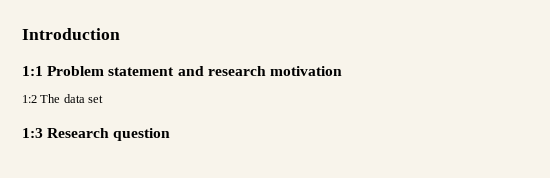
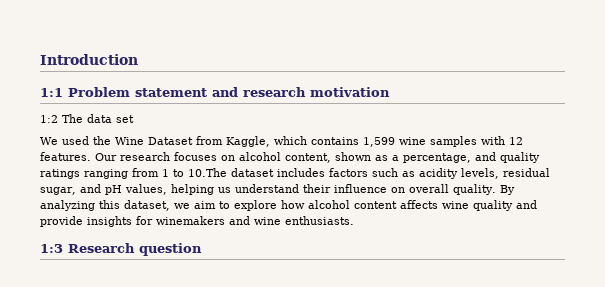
(104, 99) none -> [40,136,523,147] [40,152,540,163] [40,168,550,179] [40,184,515,195] [40,200,537,211] [40,216,354,227] // We used the Wine Dataset from Kaggle, which contains 1,599 wine samples with 12 features. Our research focuses on alcohol content, shown as a percentage, and quality ratings ranging from 1 to 10.The dataset includes factors such as acidity levels, residual sugar, and pH values, helping us understand their influence on overall quality. By analyzing this dataset, we aim to explore how alcohol content affects wine quality and provide insights for winemakers and wine enthusiasts.

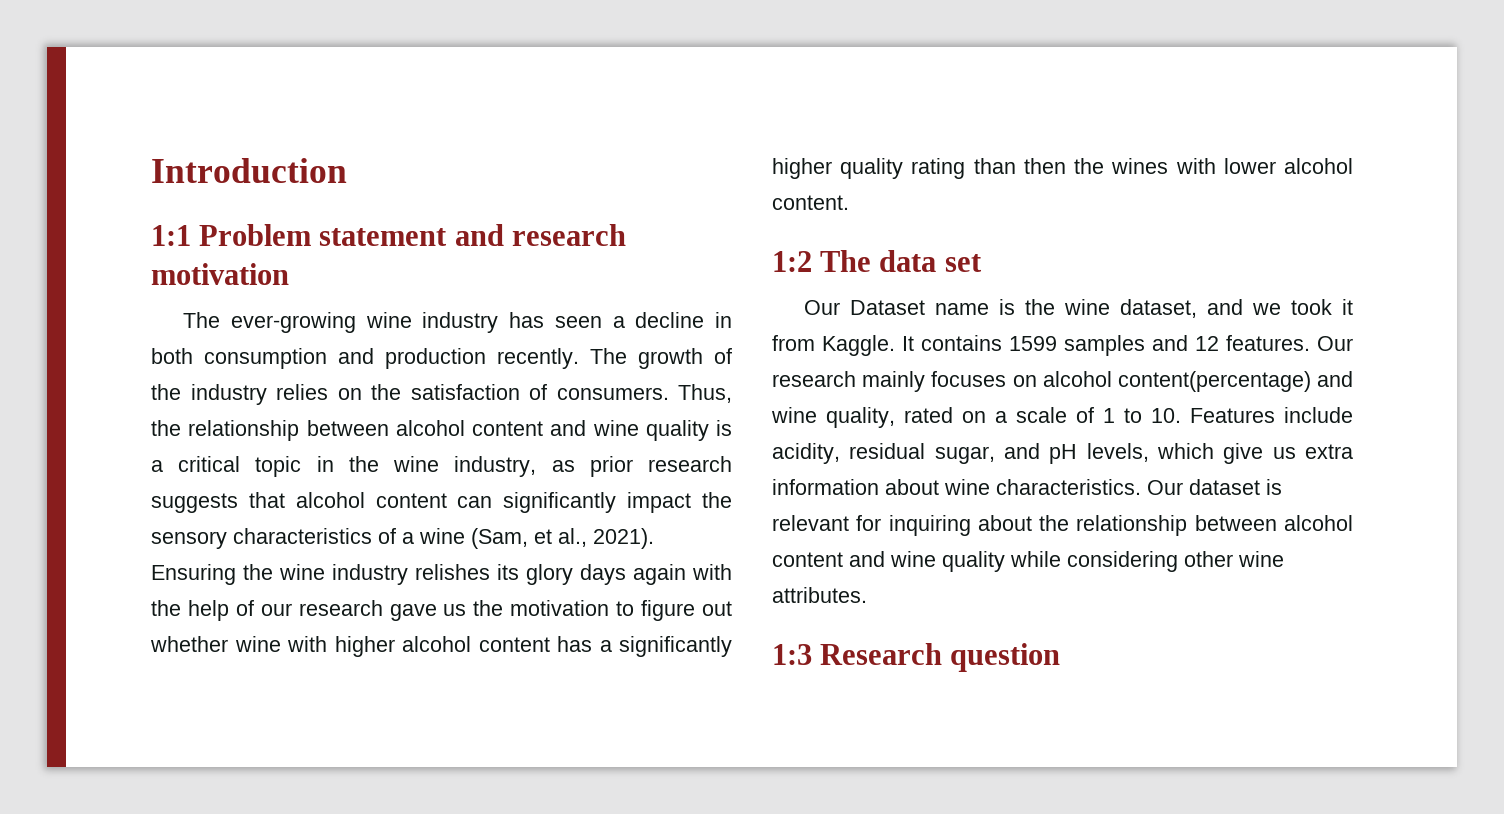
[40,114,134,123] [40,136,505,147] 1:2 The data set // We used the Wine Dataset from Kaggle, which contains 1,599 wine samples with -> [183,312,732,333] [151,348,732,369] [151,384,732,405] [151,420,732,441] [151,456,732,477] [151,492,732,513] [151,528,654,549] [151,564,732,585] [151,600,733,621] [150,636,732,657] [772,158,1353,179] [772,195,849,210] [772,250,982,272] [804,299,1353,318] [772,335,1188,356] The ever-growing wine industry has seen a decline in both consumption and production recently. The growth of the industry relies on the satisfaction of consumers. Thus, the relationship between alcohol content and wine quality is a critical topic in the wine industry, as prior research suggests that alcohol content can significantly impact the sensory characteristics of a wine (Sam, et al., 2021). Ensuring the wine industry relishes its glory days again with the help of our research gave us the motivation to figure out whether wine with higher alcohol content has a significantly higher quality rating than then the wines with lower alcohol content. // 1:2 The data set // Our Dataset name is the wine dataset, and we took it from Kaggle. It contains 1599 samples and
(170, 156) none -> [862,371,926,392] mainly
[285,152,540,163] [40,168,550,179] [40,184,515,195] [40,200,537,211] [40,216,354,227] content, shown as a percentage, and quality ratings ranging from 1 to 10.The dataset includes factors such as acidity levels, residual sugar, and pH values, helping us understand their influence on overall quality. By analyzing this dataset, we aim to explore how alcohol content affects wine quality and provide insights for winemakers and wine enthusiasts. -> [1117,371,1353,392] [771,407,1353,428] [772,443,1353,464] [772,479,1282,495] [772,515,1353,536] [772,551,1284,572] [772,587,867,603] content(percentage) and wine quality, rated on a scale of 1 to 10. Features include acidity, residual sugar, and pH levels, which give us extra information about wine characteristics. Our dataset is relevant for inquiring about the relationship between alcohol content and wine quality while considering other wine attributes.

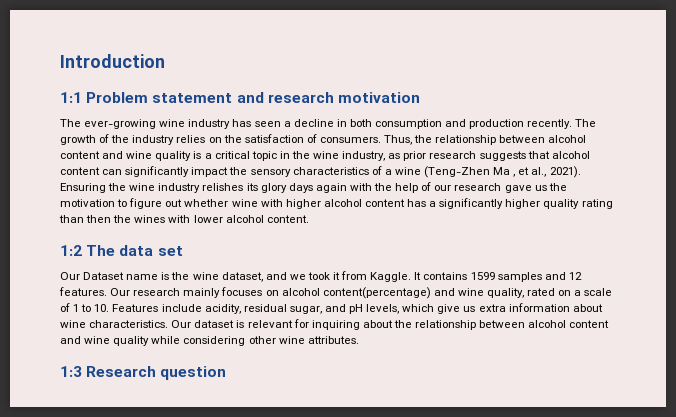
[471,528,528,549] (Sam, -> [424,166,516,178] (Teng-Zhen Ma ,

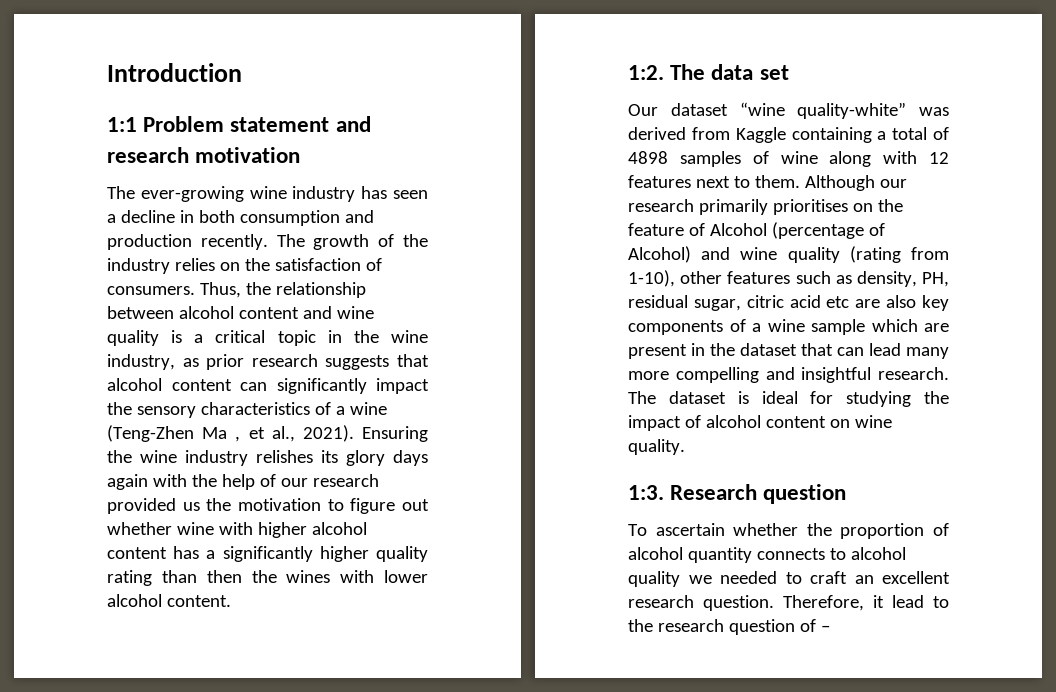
[504,185,532,193] gave -> [107,498,176,514] provided
[60,245,82,256] 1:2 -> [628,65,664,80] 1:2.
[83,271,582,282] [59,287,613,299] [60,303,603,314] [60,319,610,330] [60,336,359,346] [60,366,227,380] Dataset name is the wine dataset, and we took it from Kaggle. It contains 1599 samples and 12 features. Our research mainly focuses on alcohol content(percentage) and wine quality, rated on a scale of 1 to 10. Features include acidity, residual sugar, and pH levels, which give us extra information about wine characteristics. Our dataset is relevant for inquiring about the relationship between alcohol content and wine quality while considering other wine attributes. // 1:3 Research question -> [670,102,949,119] [628,127,949,143] [628,151,949,167] [628,175,907,191] [628,199,903,215] [628,222,885,239] [628,246,949,263] [628,270,949,287] [628,295,949,311] [628,319,949,335] [628,343,949,359] [628,367,949,383] [628,391,949,407] [628,415,892,431] [628,439,685,455] [628,484,847,504] [628,523,949,539] [628,547,906,563] [628,571,950,587] [628,595,949,611] [628,619,830,635] dataset “wine quality-white” was derived from Kaggle containing a total of 4898 samples of wine along with 12 features next to them. Although our research primarily prioritises on the feature of Alcohol (percentage of Alcohol) and wine quality (rating from 1-10), other features such as density, PH, residual sugar, citric acid etc are also key components of a wine sample which are present in the dataset that can lead many more compelling and insightful research. The dataset is ideal for studying the impact of alcohol content on wine quality. // 1:3. Research question // To ascertain whether the proportion of alcohol quantity connects to alcohol quality we needed to craft an excellent research question. Therefore, it lead to the research question of –

